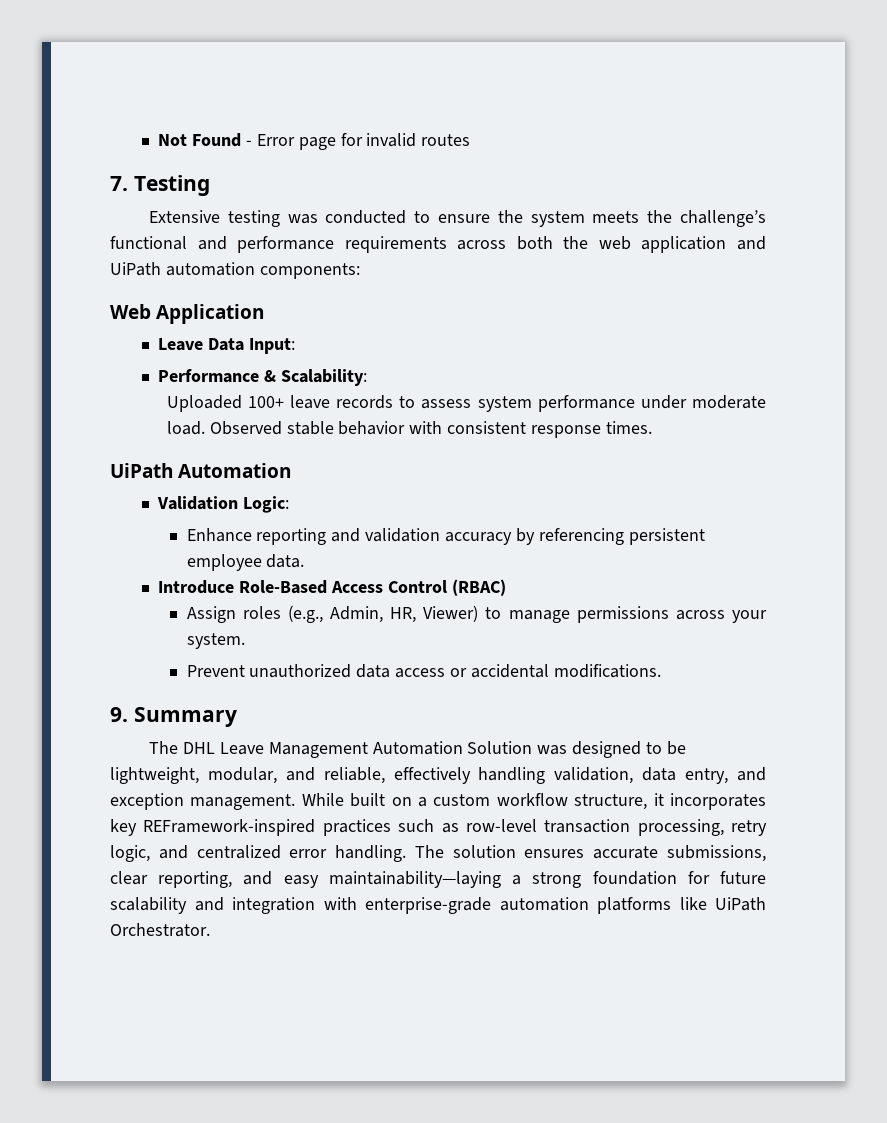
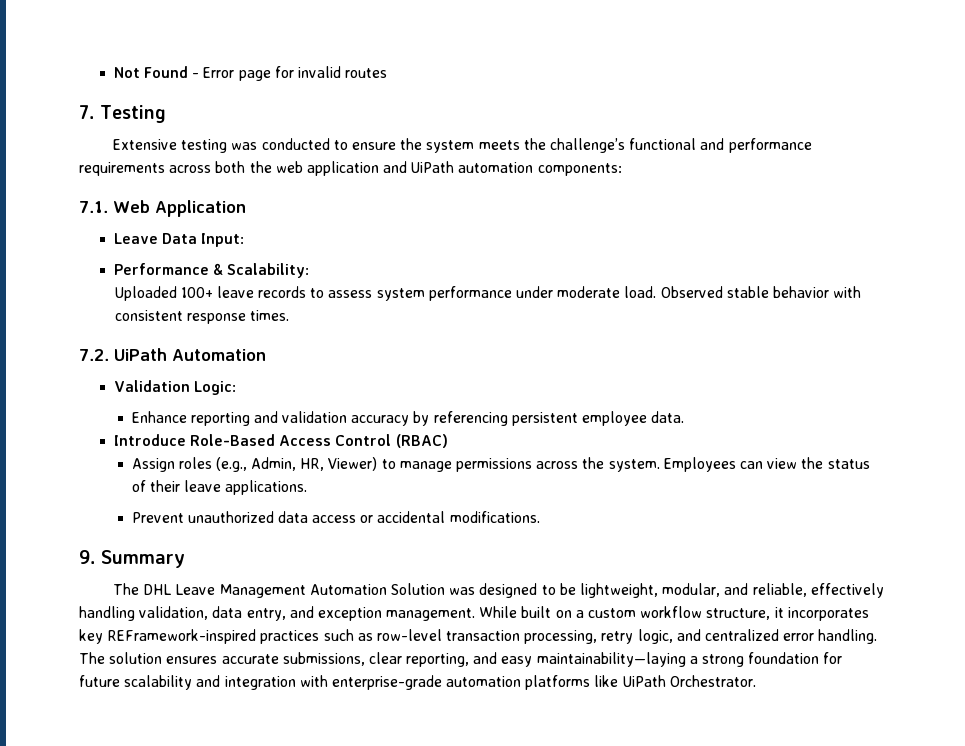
(360, 271) none -> [79,201,108,213] 7.1.
(652, 427) none -> [79,349,109,361] 7.2.
[732,610,767,623] your -> [582,457,605,469] the
(245, 641) none -> [663,457,870,472] [131,480,308,495] Employees can view the status of their leave applications.

